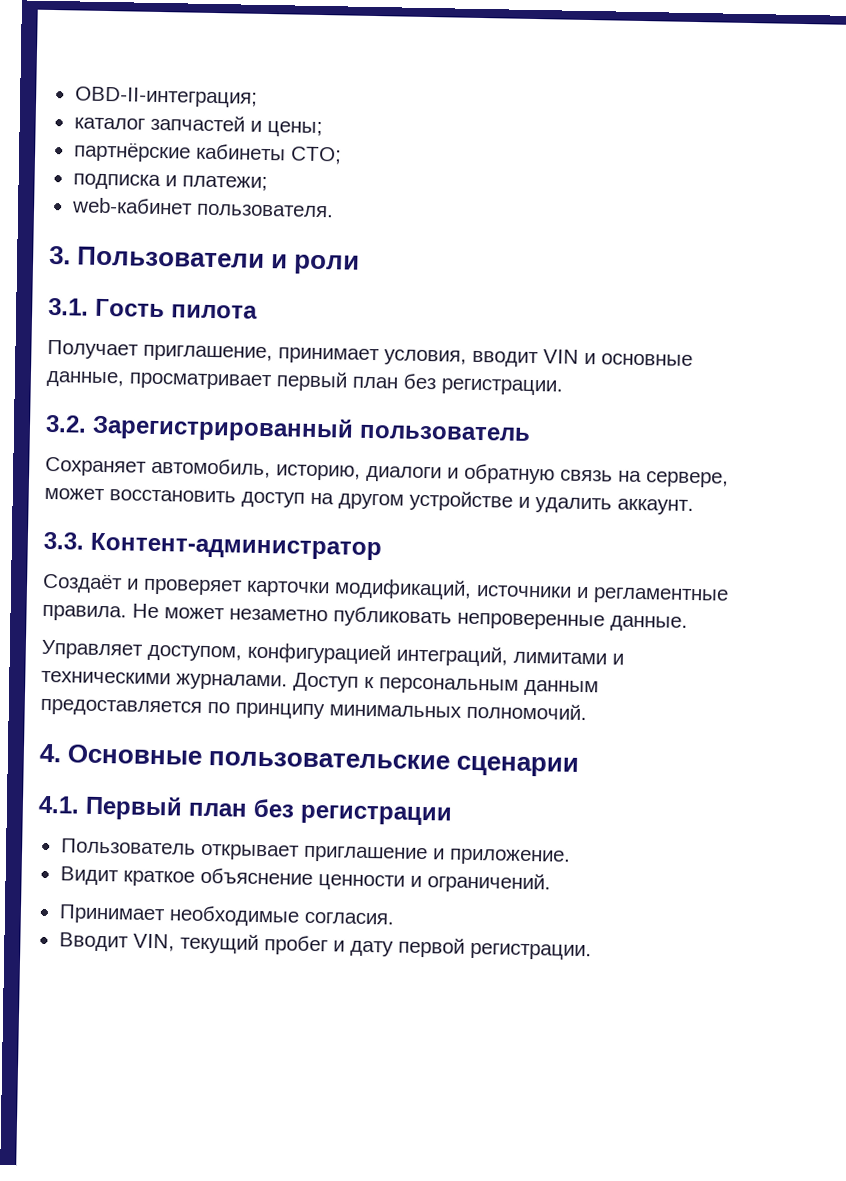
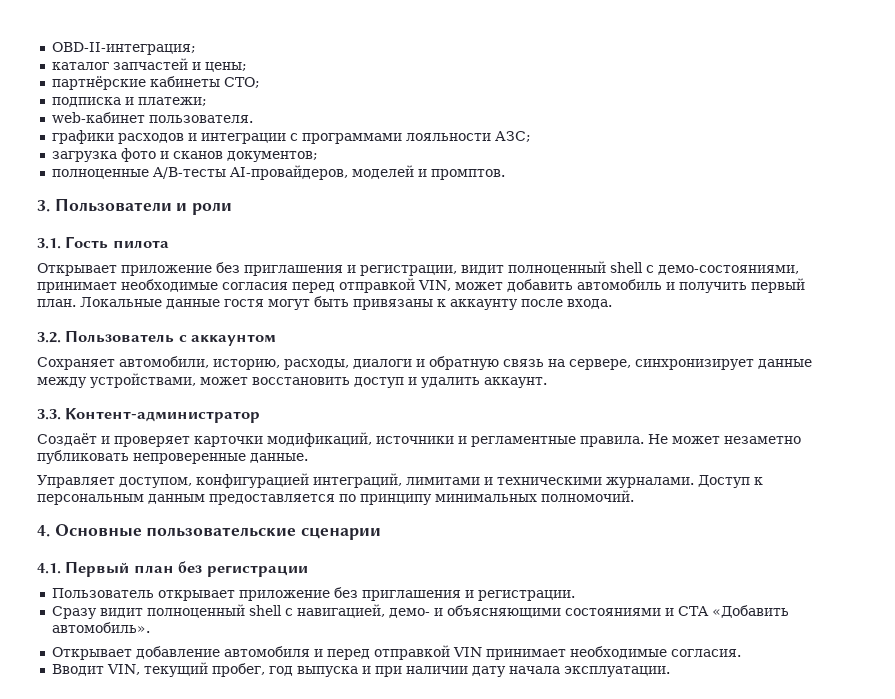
(334, 210) none -> [51,130,531,144] [51,148,318,162] [51,165,505,180] // графики расходов и интеграции с программами лояльности АЗС; // загрузка фото и сканов документов; // полноценные A/B-тесты AI-провайдеров, моделей и промптов.
[47,339,693,368] [46,370,563,396] [45,414,531,443] [45,456,361,481] Получает приглашение, принимает условия, вводит VIN и основные данные, просматривает первый план без регистрации. // 3.2. Зарегистрированный пользователь // Сохраняет автомобиль, историю, -> [37,261,799,276] [37,278,805,293] [37,296,612,310] [37,330,277,346] [37,356,349,370] Открывает приложение без приглашения и регистрации, видит полноценный shell с демо-состояниями, принимает необходимые согласия перед отправкой VIN, может добавить автомобиль и получить первый план. Локальные данные гостя могут быть привязаны к аккаунту после входа. // 3.2. Пользователь с аккаунтом // Сохраняет автомобили, историю, расходы,
[44,487,513,512] может восстановить доступ на другом устройстве -> [635,359,812,370] [37,373,404,388] синхронизирует данные между устройствами, может восстановить доступ
[302,845,571,866] [59,866,551,894] [58,904,166,925] приглашение и приложение. // Видит краткое объяснение ценности и ограничений. // Принимает -> [238,587,575,601] [51,604,789,619] [51,622,150,633] [51,645,566,660] приложение без приглашения и регистрации. // Сразу видит полноценный shell с навигацией, демо- и объясняющими состояниями и CTA «Добавить автомобиль». // Открывает добавление автомобиля и перед отправкой VIN принимает
[263,935,592,961] пробег и дату первой регистрации. -> [211,663,670,677] пробег, год выпуска и при наличии дату начала эксплуатации.

